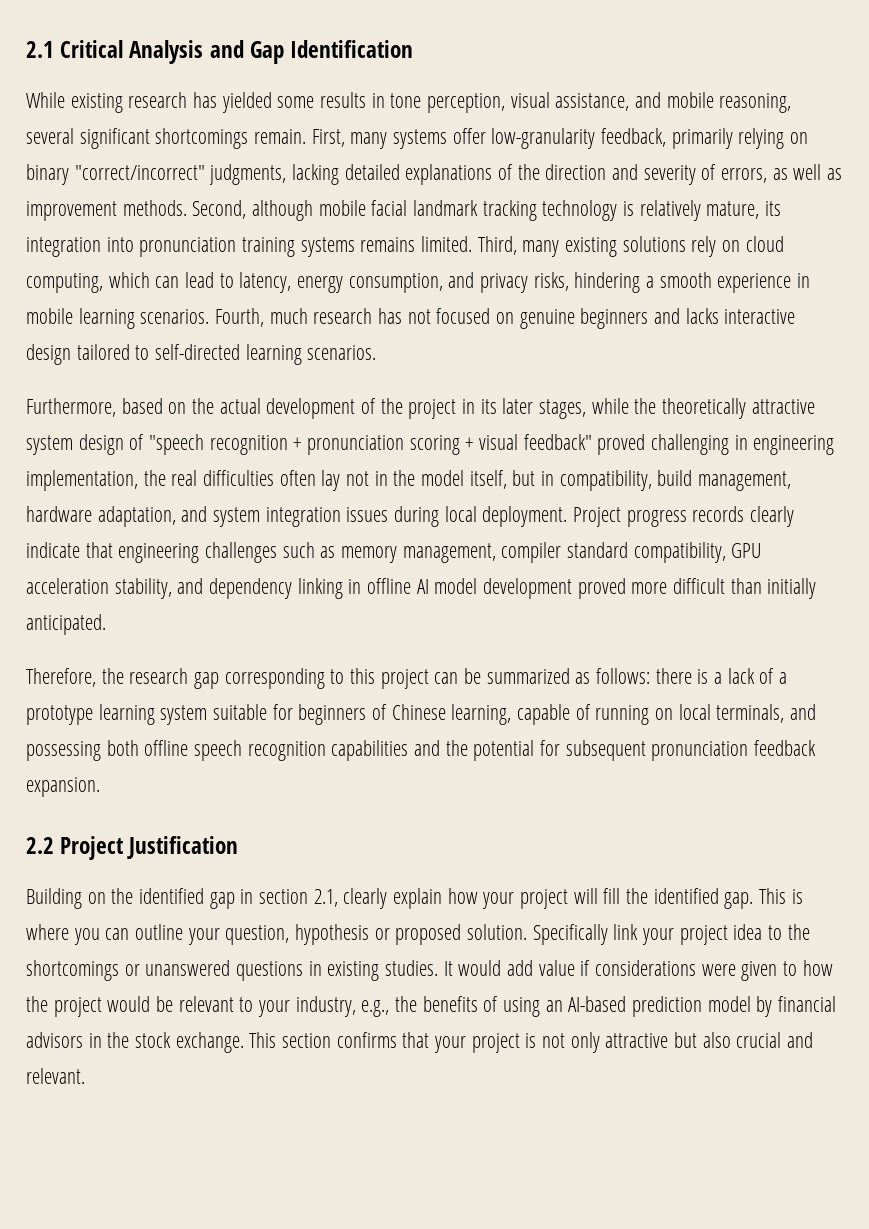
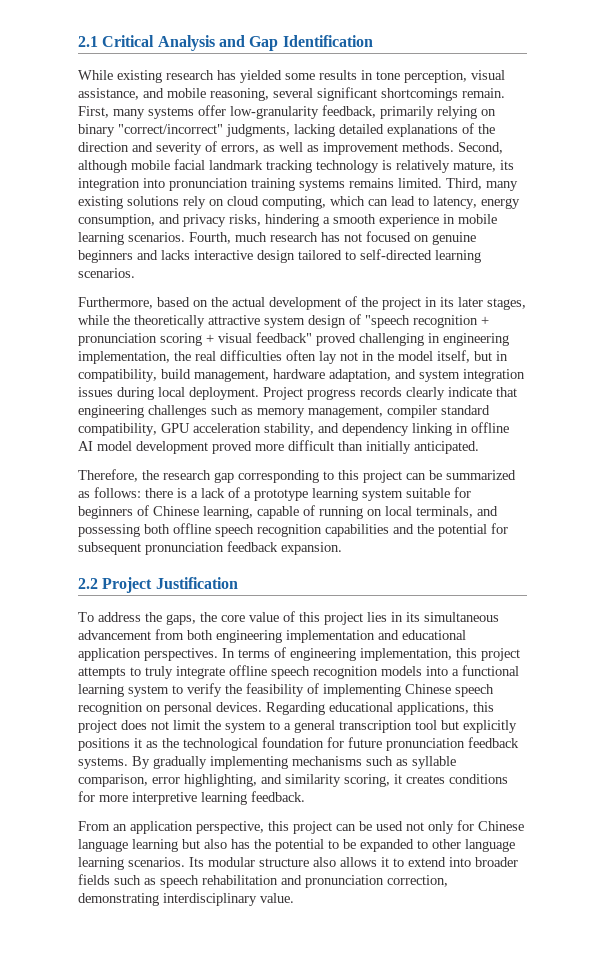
[26,888,803,909] [26,924,810,945] [26,960,833,981] [26,996,837,1017] [26,1032,814,1053] [26,1068,85,1084] Building on the identified gap in section 2.1, clearly explain how your project will fill the identified gap. This is where you can outline your question, hypothesis or proposed solution. Specifically link your project idea to the shortcomings or unanswered questions in existing studies. It would add value if considerations were given to how the project would be relevant to your industry, e.g., the benefits of using an AI-based prediction model by financial advisors in the stock exchange. This section confirms that your project is not only attractive but also crucial and relevant. -> [78,611,499,625] [78,629,466,643] [78,647,520,661] [78,665,519,679] [78,683,494,697] [78,702,494,715] [78,720,517,733] [78,737,519,751] [78,756,456,769] [78,774,508,787] [78,791,305,805] [78,820,524,834] [78,839,515,852] [78,857,518,870] [78,874,448,888] [78,893,294,906] To address the gaps, the core value of this project lies in its simultaneous advancement from both engineering implementation and educational application perspectives. In terms of engineering implementation, this project attempts to truly integrate offline speech recognition models into a functional learning system to verify the feasibility of implementing Chinese speech recognition on personal devices. Regarding educational applications, this project does not limit the system to a general transcription tool but explicitly positions it as the technological foundation for future pronunciation feedback systems. By gradually implementing mechanisms such as syllable comparison, error highlighting, and similarity scoring, it creates conditions for more interpretive learning feedback. // From an application perspective, this project can be used not only for Chinese language learning but also has the potential to be expanded to other language learning scenarios. Its modular structure also allows it to extend into broader fields such as speech rehabilitation and pronunciation correction, demonstrating interdisciplinary value.

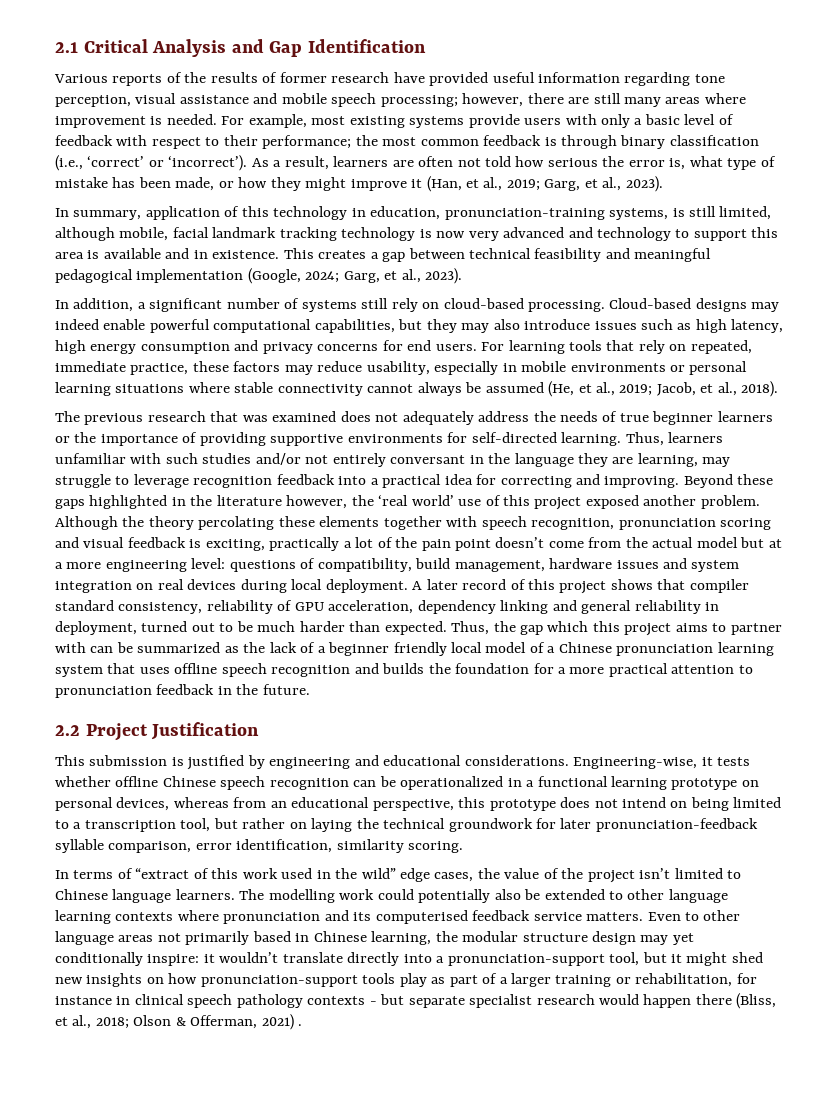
[78,70,373,83] While existing research has yielded some results in -> [54,72,691,86] Various reports of the results of former research have provided useful information regarding
[78,88,139,100] assistance, -> [179,95,249,104] assistance
[210,87,505,101] [78,105,496,119] [78,123,495,137] [78,141,503,155] [78,160,170,173] reasoning, several significant shortcomings remain. First, many systems offer low-granularity feedback, primarily relying on binary "correct/incorrect" judgments, lacking detailed explanations of the direction and severity of errors, as well as improvement methods. Second, although mobile -> [331,93,746,107] [55,114,734,128] [55,135,759,149] [55,155,776,171] [55,176,663,192] [55,206,772,220] [55,227,169,241] speech processing; however, there are still many areas where improvement is needed. For example, most existing systems provide users with only a basic level of feedback with respect to their performance; the most common feedback is through binary classification (i.e., ‘correct’ or ‘incorrect’). As a result, learners are often not told how serious the error is, what type of mistake has been made, or how they might improve it (Han, et al., 2019; Garg, et al., 2023). // In summary, application of this technology in education, pronunciation-training systems, is still limited, although mobile,
[396,160,514,173] [78,178,518,191] [78,196,520,209] [78,214,497,227] [78,231,476,245] [78,249,481,263] [78,268,135,278] [78,296,526,310] [78,314,489,328] [78,332,509,346] [78,350,508,364] relatively mature, its integration into pronunciation training systems remains limited. Third, many existing solutions rely on cloud computing, which can lead to latency, energy consumption, and privacy risks, hindering a smooth experience in mobile learning scenarios. Fourth, much research has not focused on genuine beginners and lacks interactive design tailored to self-directed learning scenarios. // Furthermore, based on the actual development of the project in its later stages, while the theoretically attractive system design of "speech recognition + pronunciation scoring + visual feedback" proved challenging in engineering implementation, the real difficulties often lay not in the model itself, but in -> [436,227,779,241] [55,248,712,262] [55,268,463,284] [55,298,780,312] [55,319,784,333] [55,340,752,354] [55,361,748,375] [55,381,779,397] [55,411,773,425] [55,432,724,446] [55,453,731,467] [55,474,774,488] [55,495,760,510] [55,516,772,530] [55,537,782,551] [55,558,316,572] now very advanced and technology to support this area is available and in existence. This creates a gap between technical feasibility and meaningful pedagogical implementation (Google, 2024; Garg, et al., 2023). // In addition, a significant number of systems still rely on cloud-based processing. Cloud-based designs may indeed enable powerful computational capabilities, but they may also introduce issues such as high latency, high energy consumption and privacy concerns for end users. For learning tools that rely on repeated, immediate practice, these factors may reduce usability, especially in mobile environments or personal learning situations where stable connectivity cannot always be assumed (He, et al., 2019; Jacob, et al., 2018). // The previous research that was examined does not adequately address the needs of true beginner learners or the importance of providing supportive environments for self-directed learning. Thus, learners unfamiliar with such studies and/or not entirely conversant in the language they are learning, may struggle to leverage recognition feedback into a practical idea for correcting and improving. Beyond these gaps highlighted in the literature however, the ‘real world’ use of this project exposed another problem. Although the theory percolating these elements together with speech recognition, pronunciation scoring and visual feedback is exciting, practically a lot of the pain point doesn’t come from the actual model but at a more engineering level: questions of
[329,369,391,382] adaptation, -> [616,560,659,569] issues
[78,387,517,400] [78,405,490,418] [78,422,509,436] [78,440,479,454] [78,469,516,483] [78,487,471,501] [78,505,498,519] [78,523,508,537] [78,541,342,555] [78,577,238,593] [78,611,499,625] [78,629,466,643] [78,647,520,661] [78,665,519,679] [78,683,494,697] [78,702,494,715] [78,720,517,733] [78,737,519,751] [78,756,456,769] [78,774,508,787] [78,791,305,805] [78,820,524,834] [78,839,515,852] [78,857,518,870] [78,874,448,888] [78,893,294,906] issues during local deployment. Project progress records clearly indicate that engineering challenges such as memory management, compiler standard compatibility, GPU acceleration stability, and dependency linking in offline AI model development proved more difficult than initially anticipated. // Therefore, the research gap corresponding to this project can be summarized as follows: there is a lack of a prototype learning system suitable for beginners of Chinese learning, capable of running on local terminals, and possessing both offline speech recognition capabilities and the potential for subsequent pronunciation feedback expansion. // 2.2 Project Justification // To address the gaps, the core value of this project lies in its simultaneous advancement from both engineering implementation and educational application perspectives. In terms of engineering implementation, this project attempts to truly integrate offline speech recognition models into a functional learning system to verify the feasibility of implementing Chinese speech recognition on personal devices. Regarding educational applications, this project does not limit the system to a general transcription tool but explicitly positions it as the technological foundation for future pronunciation feedback systems. By gradually implementing mechanisms such as syllable comparison, error highlighting, and similarity scoring, it creates conditions for more interpretive learning feedback. // From an application perspective, this project can be used not only for Chinese language learning but also has the potential to be expanded to other language learning scenarios. Its modular structure also allows it to extend into broader fields such as speech rehabilitation and pronunciation correction, demonstrating interdisciplinary value. -> [136,579,749,594] [55,600,720,614] [55,621,782,636] [55,642,774,656] [55,663,753,677] [55,684,310,698] [55,722,260,741] [55,755,751,770] [55,776,759,790] [55,797,782,811] [55,818,758,832] [55,839,464,853] [55,868,742,883] [55,889,728,903] [55,910,741,924] [55,931,694,945] [55,952,763,966] [55,973,757,987] [55,993,777,1009] [55,1014,303,1030] on real devices during local deployment. A later record of this project shows that compiler standard consistency, reliability of GPU acceleration, dependency linking and general reliability in deployment, turned out to be much harder than expected. Thus, the gap which this project aims to partner with can be summarized as the lack of a beginner friendly local model of a Chinese pronunciation learning system that uses offline speech recognition and builds the foundation for a more practical attention to pronunciation feedback in the future. // 2.2 Project Justification // This submission is justified by engineering and educational considerations. Engineering-wise, it tests whether offline Chinese speech recognition can be operationalized in a functional learning prototype on personal devices, whereas from an educational perspective, this prototype does not intend on being limited to a transcription tool, but rather on laying the technical groundwork for later pronunciation-feedback syllable comparison, error identification, similarity scoring. // In terms of “extract of this work used in the wild” edge cases, the value of the project isn’t limited to Chinese language learners. The modelling work could potentially also be extended to other language learning contexts where pronunciation and its computerised feedback service matters. Even to other language areas not primarily based in Chinese learning, the modular structure design may yet conditionally inspire: it wouldn’t translate directly into a pronunciation-support tool, but it might shed new insights on how pronunciation-support tools play as part of a larger training or rehabilitation, for instance in clinical speech pathology contexts - but separate specialist research would happen there (Bliss, et al., 2018; Olson & Offerman, 2021) .

